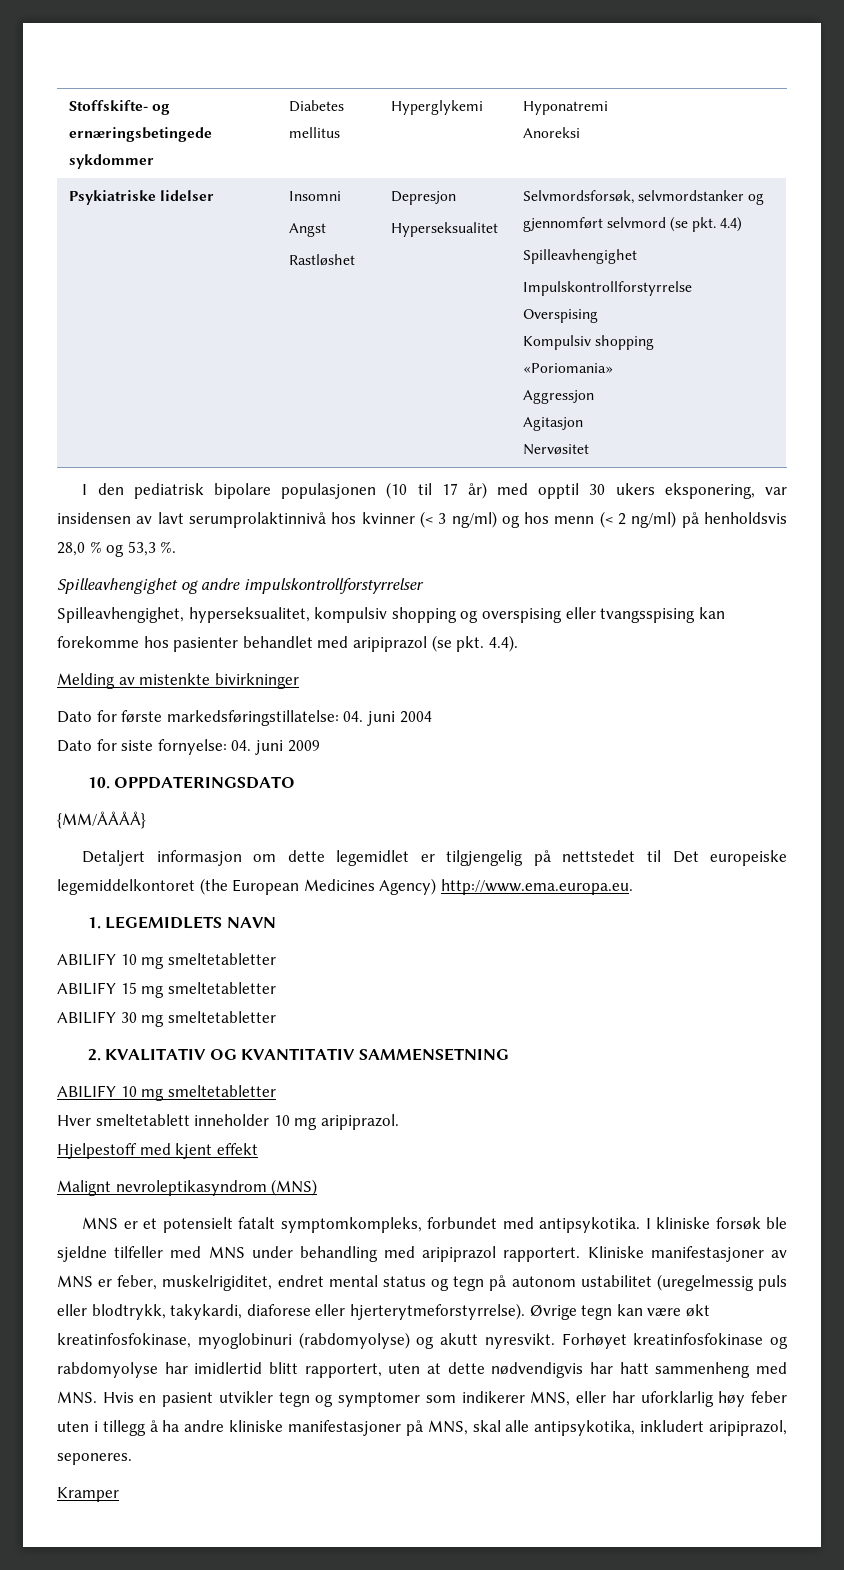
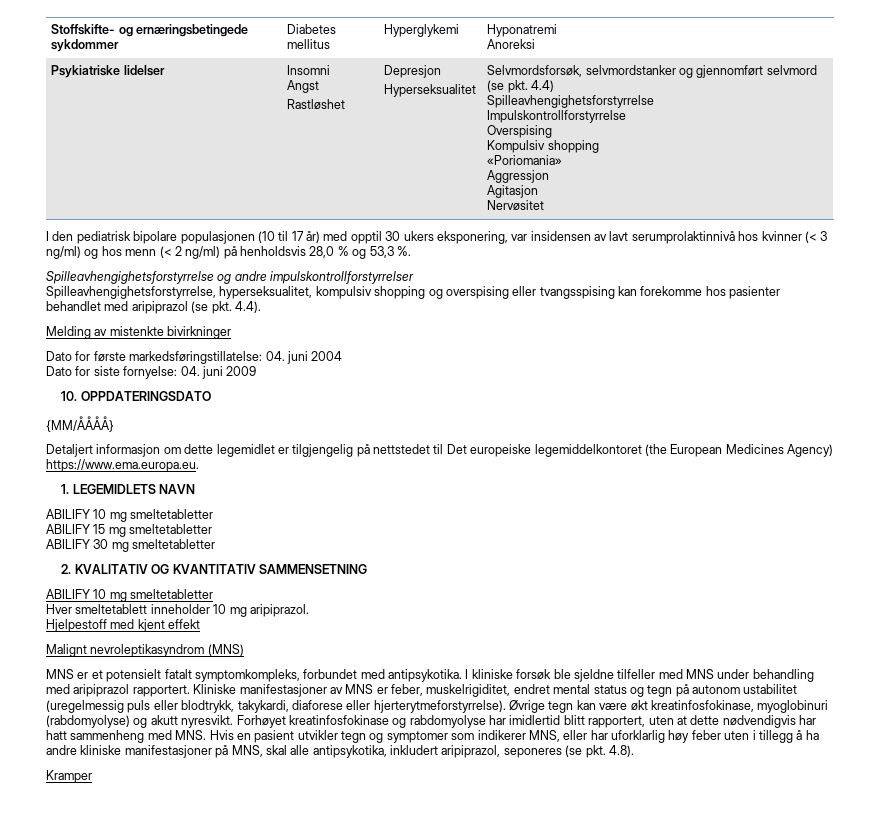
[522,249,637,264] Spilleavhengighet -> [487,95,655,108] Spilleavhengighetsforstyrrelse
[57,578,178,594] Spilleavhengighet -> [46,271,214,284] Spilleavhengighetsforstyrrelse
[57,607,184,623] Spilleavhengighet, -> [46,286,216,299] Spilleavhengighetsforstyrrelse,
[440,879,633,895] http://www.ema.europa.eu. -> [46,459,199,472] https://www.ema.europa.eu.
[57,1453,132,1465] seponeres. -> [503,745,634,758] seponeres (se pkt. 4.8).

